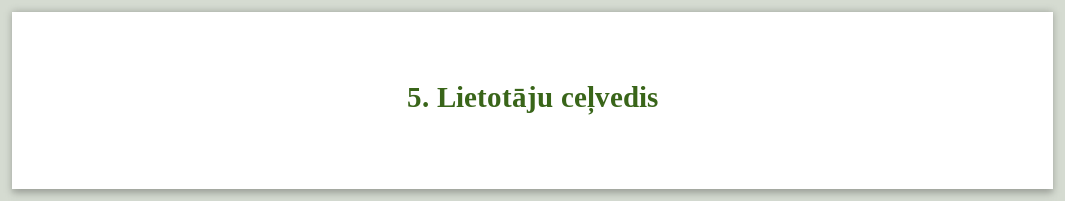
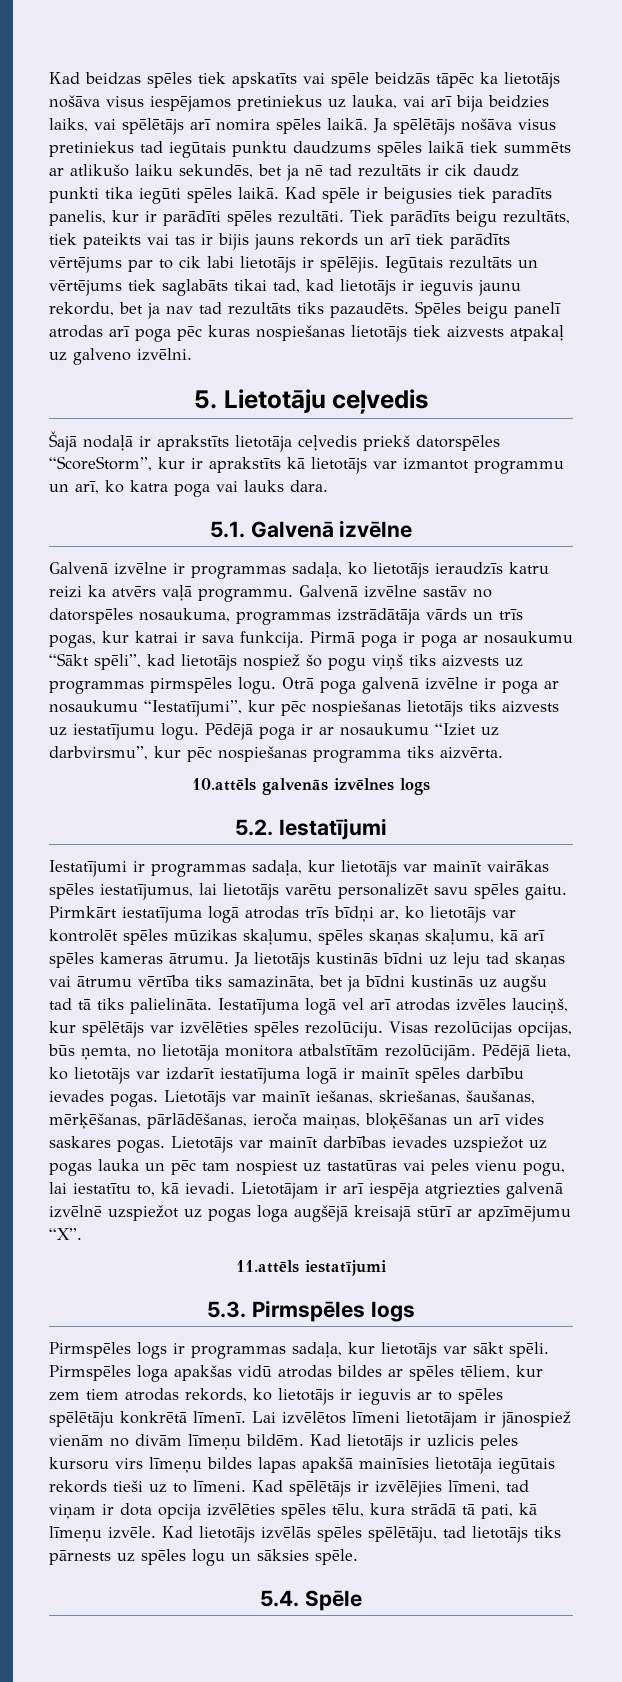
[407,86,658,115] 5. Lietotāju ceļvedis -> [49,72,560,89] [49,95,549,112] [49,118,556,135] [49,141,571,158] [49,164,519,181] [49,187,552,204] [49,210,570,227] [49,233,510,250] [49,256,538,273] [49,279,521,296] [49,301,561,319] [49,325,564,342] [49,348,192,365] [193,389,429,414] [49,431,500,452] [49,456,564,474] [49,480,328,497] [209,520,413,538] [49,562,549,579] [49,585,492,602] [49,608,523,625] [49,631,573,648] [49,653,523,671] [49,677,559,694] [49,700,559,717] [49,723,499,740] [49,746,503,763] [192,778,430,795] [235,818,387,840] [49,860,549,877] [49,883,567,900] [49,906,516,923] [49,929,545,945] [49,952,565,969] [49,975,547,992] [49,998,568,1015] [49,1021,572,1038] [48,1044,571,1061] [49,1067,524,1084] [49,1090,535,1107] [49,1113,544,1129] [49,1136,547,1153] [49,1159,565,1176] [49,1182,563,1199] [49,1205,571,1222] [49,1228,82,1240] [236,1260,387,1276] [207,1300,415,1322] [49,1342,549,1359] [49,1365,543,1382] [49,1388,503,1405] [49,1411,571,1428] [49,1434,518,1451] [49,1457,555,1474] [49,1480,529,1497] [49,1503,537,1520] [49,1526,561,1543] [49,1549,358,1566] [260,1590,362,1611] Kad beidzas spēles tiek apskatīts vai spēle beidzās tāpēc ka lietotājs nošāva visus iespējamos pretiniekus uz lauka, vai arī bija beidzies laiks, vai spēlētājs arī nomira spēles laikā. Ja spēlētājs nošāva visus pretiniekus tad iegūtais punktu daudzums spēles laikā tiek summēts ar atlikušo laiku sekundēs, bet ja nē tad rezultāts ir cik daudz punkti tika iegūti spēles laikā. Kad spēle ir beigusies tiek paradīts panelis, kur ir parādīti spēles rezultāti. Tiek parādīts beigu rezultāts, tiek pateikts vai tas ir bijis jauns rekords un arī tiek parādīts vērtējums par to cik labi lietotājs ir spēlējis. Iegūtais rezultāts un vērtējums tiek saglabāts tikai tad, kad lietotājs ir ieguvis jaunu rekordu, bet ja nav tad rezultāts tiks pazaudēts. Spēles beigu panelī atrodas arī poga pēc kuras nospiešanas lietotājs tiek aizvests atpakaļ uz galveno izvēlni. // 5. Lietotāju ceļvedis // Šajā nodaļā ir aprakstīts lietotāja ceļvedis priekš datorspēles “ScoreStorm”, kur ir aprakstīts kā lietotājs var izmantot programmu un arī, ko katra poga vai lauks dara. // 5.1. Galvenā izvēlne // Galvenā izvēlne ir programmas sadaļa, ko lietotājs ieraudzīs katru reizi ka atvērs vaļā programmu. Galvenā izvēlne sastāv no datorspēles nosaukuma, programmas izstrādātāja vārds un trīs pogas, kur katrai ir sava funkcija. Pirmā poga ir poga ar nosaukumu “Sākt spēli”, kad lietotājs nospiež šo pogu viņš tiks aizvests uz programmas pirmspēles logu. Otrā poga galvenā izvēlne ir poga ar nosaukumu “Iestatījumi”, kur pēc nospiešanas lietotājs tiks aizvests uz iestatījumu logu. Pēdējā poga ir ar nosaukumu “Iziet uz darbvirsmu”, kur pēc nospiešanas programma tiks aizvērta. // 10.attēls galvenās izvēlnes logs // 5.2. Iestatījumi // Iestatījumi ir programmas sadaļa, kur lietotājs var mainīt vairākas spēles iestatījumus, lai lietotājs varētu personalizēt savu spēles gaitu. Pirmkārt iestatījuma logā atrodas trīs bīdņi ar, ko lietotājs var kontrolēt spēles mūzikas skaļumu, spēles skaņas skaļumu, kā arī spēles kameras ātrumu. Ja lietotājs kustinās bīdni uz leju tad skaņas vai ātrumu vērtība tiks samazināta, bet ja bīdni kustinās uz augšu tad tā tiks palielināta. Iestatījuma logā vel arī atrodas izvēles lauciņš, kur spēlētājs var izvēlēties spēles rezolūciju. Visas rezolūcijas opcijas, būs ņemta, no lietotāja monitora atbalstītām rezolūcijām. Pēdējā lieta, ko lietotājs var izdarīt iestatījuma logā ir mainīt spēles darbību ievades pogas. Lietotājs var mainīt iešanas, skriešanas, šaušanas, mērķēšanas, pārlādēšanas, ieroča maiņas, bloķēšanas un arī vides saskares pogas. Lietotājs var mainīt darbības ievades uzspiežot uz pogas lauka un pēc tam nospiest uz tastatūras vai peles vienu pogu, lai iestatītu to, kā ievadi. Lietotājam ir arī iespēja atgriezties galvenā izvēlnē uzspiežot uz pogas loga augšējā kreisajā stūrī ar apzīmējumu “X”. // 11.attēls iestatījumi // 5.3. Pirmspēles logs // Pirmspēles logs ir programmas sadaļa, kur lietotājs var sākt spēli. Pirmspēles loga apakšas vidū atrodas bildes ar spēles tēliem, kur zem tiem atrodas rekords, ko lietotājs ir ieguvis ar to spēles spēlētāju konkrētā līmenī. Lai izvēlētos līmeni lietotājam ir jānospiež vienām no divām līmeņu bildēm. Kad lietotājs ir uzlicis peles kursoru virs līmeņu bildes lapas apakšā mainīsies lietotāja iegūtais rekords tieši uz to līmeni. Kad spēlētājs ir izvēlējies līmeni, tad viņam ir dota opcija izvēlēties spēles tēlu, kura strādā tā pati, kā līmeņu izvēle. Kad lietotājs izvēlās spēles spēlētāju, tad lietotājs tiks pārnests uz spēles logu un sāksies spēle. // 5.4. Spēle

